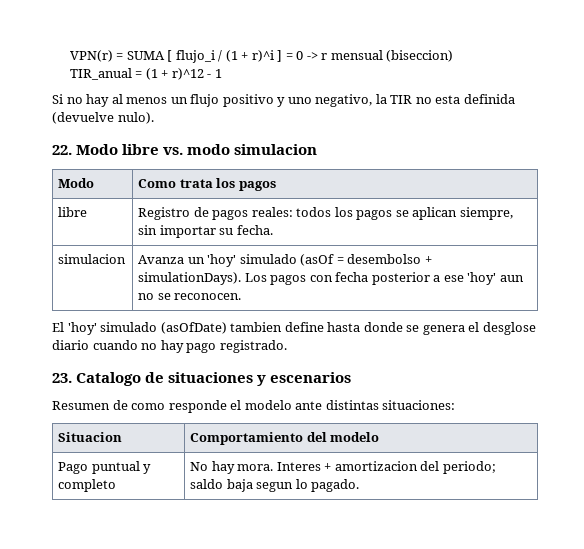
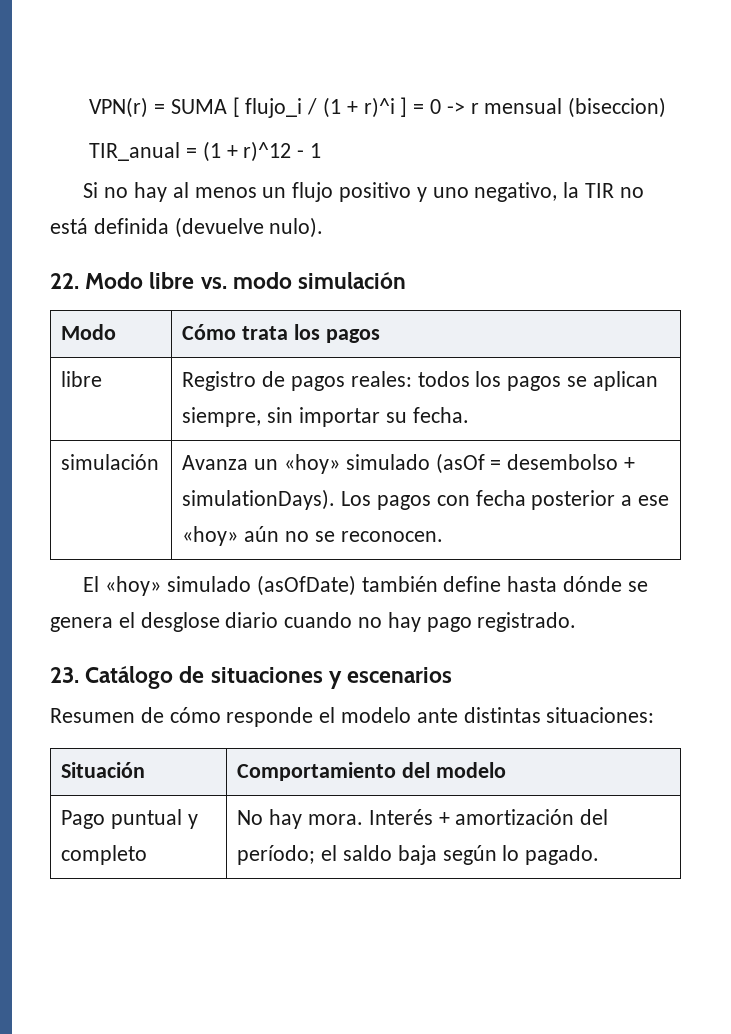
[435,95,461,104] esta -> [50,218,88,234] está
[234,144,318,155] simulacion -> [298,272,407,289] simulación
[138,179,177,188] Como -> [182,324,237,340] Cómo
[58,254,127,264] simulacion -> [61,454,160,470] simulación
[207,254,237,267] 'hoy' -> [283,454,340,474] «hoy»
[467,272,524,285] 'hoy' aun -> [182,526,280,546] «hoy» aún
[67,322,97,335] 'hoy' -> [105,576,162,596] «hoy»
[230,322,283,332] tambien -> [361,576,438,592] también
[363,322,403,332] donde -> [562,576,622,592] dónde
[76,372,142,386] Catalogo -> [85,666,174,689] Catálogo
[131,403,166,410] como -> [169,707,221,723] cómo
[58,432,123,442] Situacion -> [61,762,146,778] Situación
[276,461,496,474] Interes + amortizacion del periodo; -> [368,809,609,825] [237,845,338,865] Interés + amortización del período; el
[256,482,294,492] segun -> [442,845,497,865] según

